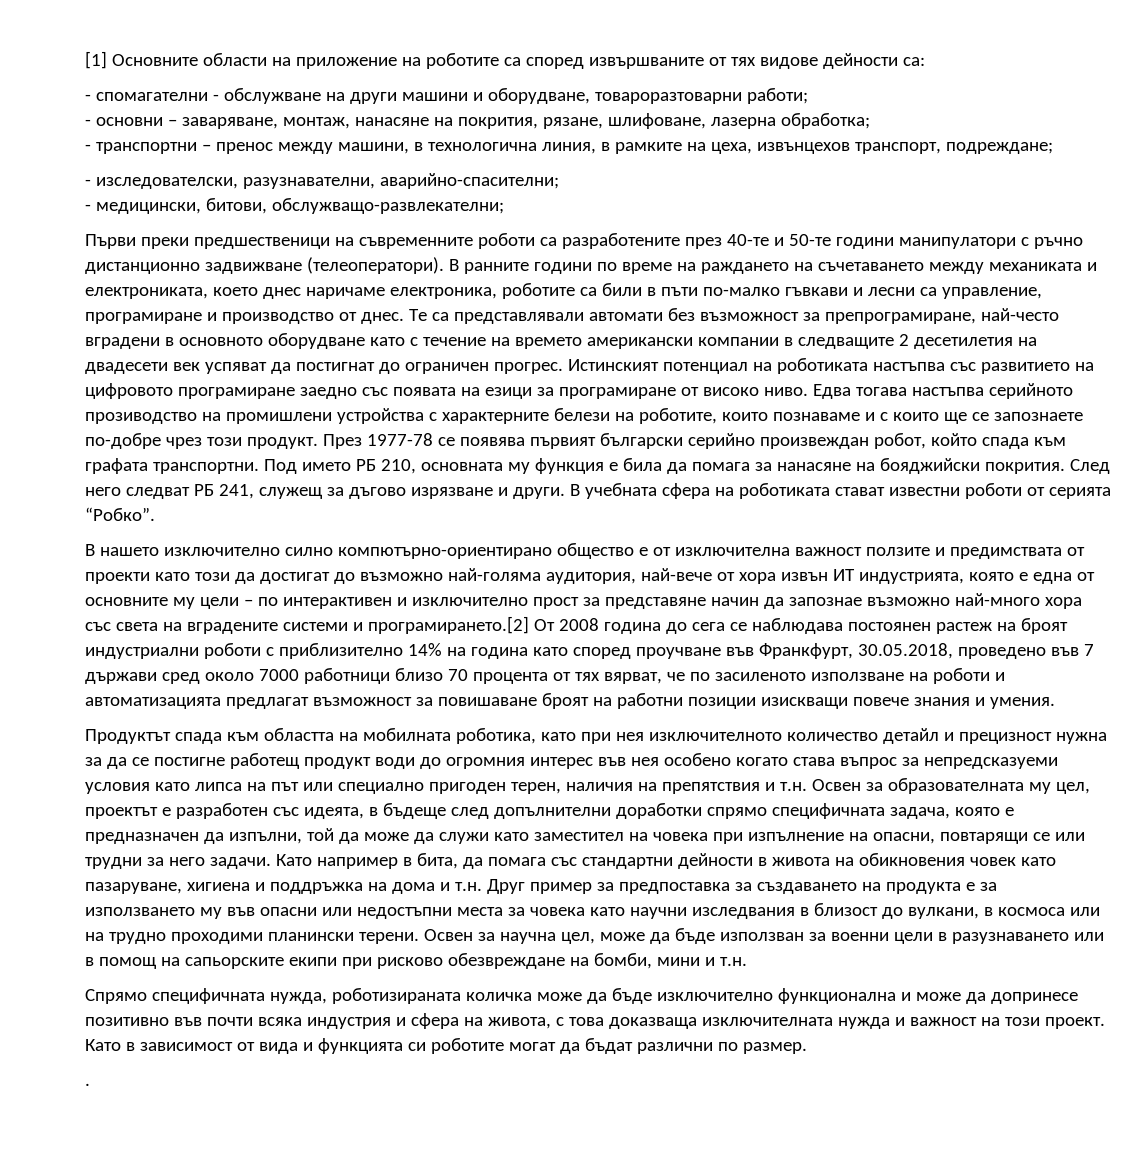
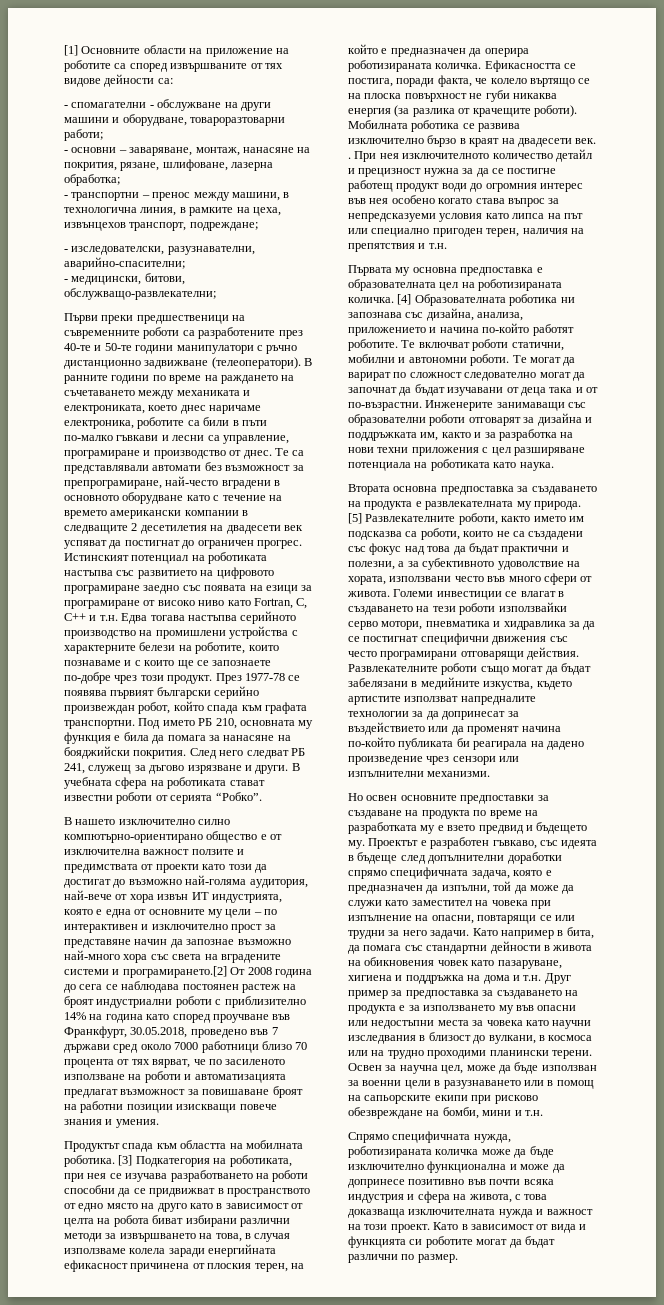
[763,387,808,396] ниво. -> [198,598,308,609] [64,613,118,621] ниво като Fortran, C, C++ и т.н.
[85,412,197,424] прозиводство -> [64,630,136,639] производство
[455,728,611,744] роботика, като при -> [64,1155,292,1167] [64,1170,309,1182] [64,1185,310,1197] [64,1203,303,1212] [64,1215,290,1227] [64,1233,291,1242] [64,1244,277,1257] [64,1260,304,1272] [348,44,529,57] [348,60,577,72] [348,75,591,87] [348,90,557,102] [348,105,577,117] [348,120,521,132] [348,135,597,147] [348,151,377,162] роботика. [3] Подкатегория на роботиката, при нея се изучава разработването на роботи способни да се придвижват в пространството от едно място на друго като в зависимост от целта на робота биват избирани различни методи за извършването на това, в случая използваме колела заради енергийната ефикасност причинена от плоския терен, на който е предназначен да оперира роботизираната количка. Ефикасността се постига, поради факта, че колело въртящо се на плоска повърхност не губи никаква енергия (за разлика от крачещите роботи). Мобилната роботика се развива изключително бързо в краят на двадесети век. . При
[811,778,1090,794] [85,803,364,819] Освен за образователната му цел, проектът е разработен със идеята, -> [348,265,543,276] [348,279,563,291] [348,294,575,306] [348,308,524,321] [348,323,574,336] [348,339,564,351] [348,354,576,366] [348,372,585,381] [348,384,598,396] [348,400,587,411] [348,413,592,426] [348,429,574,441] [348,447,585,456] [348,459,554,471] [348,484,597,495] [348,501,581,510] [348,513,584,525] [348,528,584,540] [348,543,569,555] [348,558,580,570] [348,573,593,585] [347,589,564,600] [348,602,567,615] [348,621,596,630] [348,633,568,645] [348,647,580,660] [348,663,591,675] [348,677,572,690] [348,696,536,705] [348,711,519,720] [348,722,561,735] [348,737,584,750] [348,756,520,765] [348,771,491,777] [348,793,549,804] [348,810,538,819] [348,822,588,834] [348,837,598,849] // Първата му основна предпоставка е образователната цел на роботизираната количка. [4] Образователната роботика ни запознава със дизайна, анализа, приложението и начина по-който работят роботите. Те включват роботи статични, мобилни и автономни роботи. Те могат да варират по сложност следователно могат да започнат да бъдат изучавани от деца така и от по-възрастни. Инженерите занимаващи със образователни роботи отговарят за дизайна и поддръжката им, както и за разработка на нови техни приложения с цел разширяване потенциала на роботиката като наука. // Втората основна предпоставка за създаването на продукта е развлекателната му природа. [5] Развлекателните роботи, както името им подсказва са роботи, които не са създадени със фокус над това да бъдат практични и полезни, а за субективното удоволствие на хората, използвани често във много сфери от живота. Големи инвестиции се влагат в създаването на тези роботи използвайки серво мотори, пневматика и хидравлика за да се постигнат специфични движения със често програмирани отговарящи действия. Развлекателните роботи също могат да бъдат забелязани в медийните изкуства, където артистите използват напредналите технологии за да допринесат за въздействието или да променят начина по-който публиката би реагирала на дадено произведение чрез сензори или изпълнителни механизми. // Но освен основните предпоставки за създаване на продукта по време на разработката му е взето предвид и бъдещето му. Проектът е разработен гъвкаво, със идеята
[85,1083,90,1086] // . -> (458, 1258) none

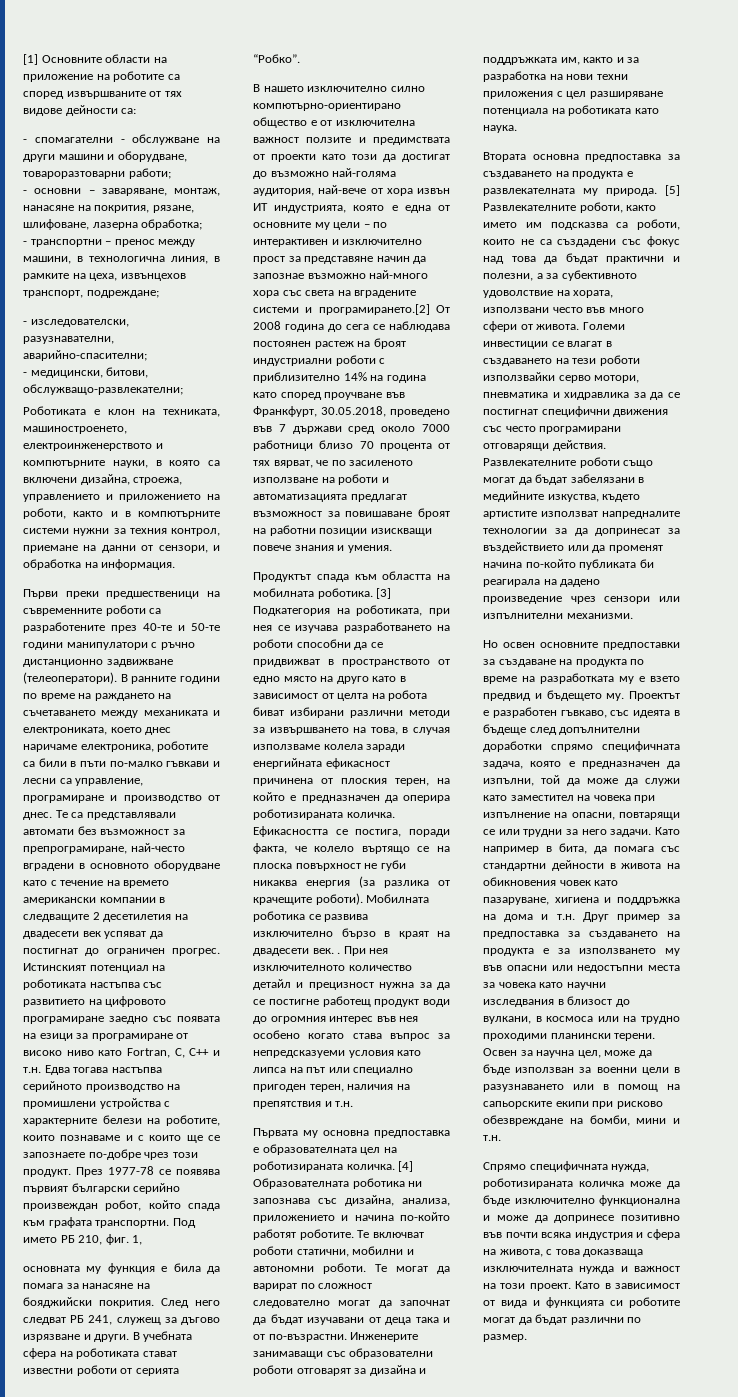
(216, 294) none -> [23,406,220,417] [23,426,127,434] [23,443,163,451] [23,460,220,468] [23,474,183,485] [23,494,220,502] [23,508,220,519] [23,528,220,536] [23,545,220,553] [23,559,176,570] // Роботиката е клон на техниката, машиностроенето, електроинженерството и компютърните науки, в която са включени дизайна, строежа, управлението и приложението на роботи, както и в компютърните системи нужни за техния контрол, приемане на данни от сензори, и обработка на информация.
(237, 723) none -> [105,1234,143,1245] фиг. 1, //

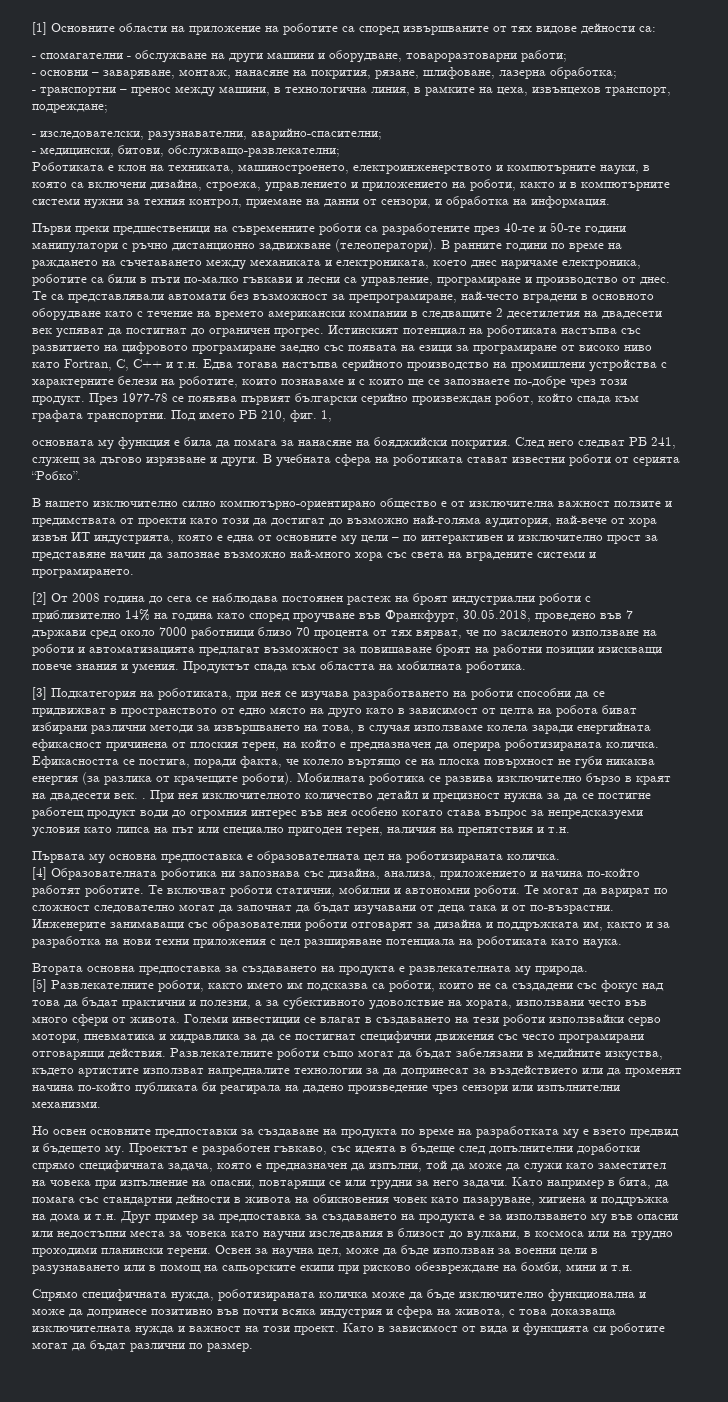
[318,304,430,315] програмирането.[2] -> [32,568,134,578] [32,592,47,605] програмирането. // [2]
(392, 549) // -> (179, 668) none
(373, 593) none -> (526, 667) //
(395, 1167) none -> (560, 857) //
(657, 192) none -> (588, 970) //

